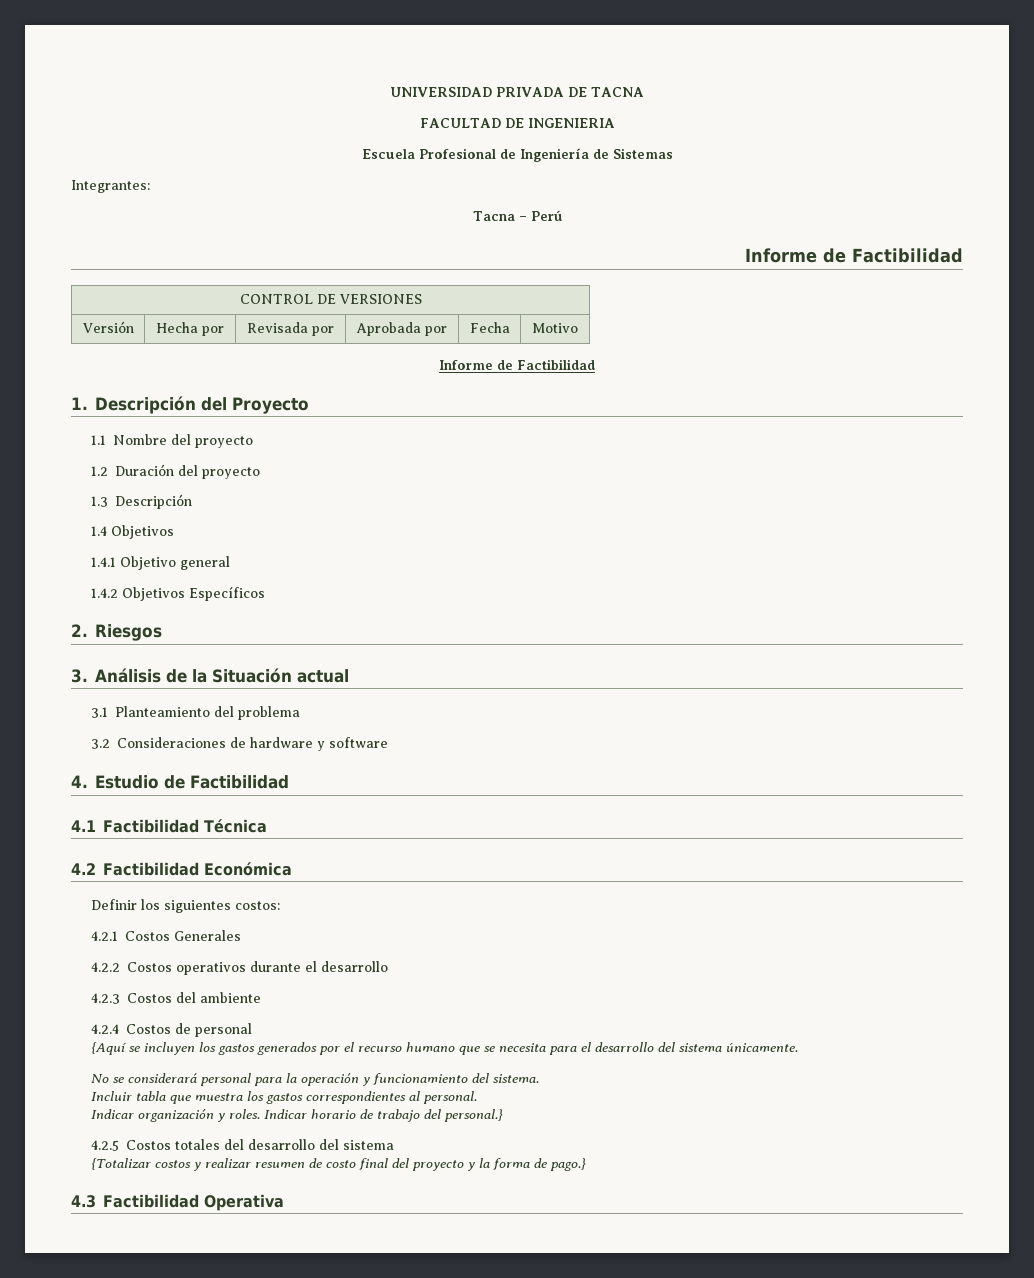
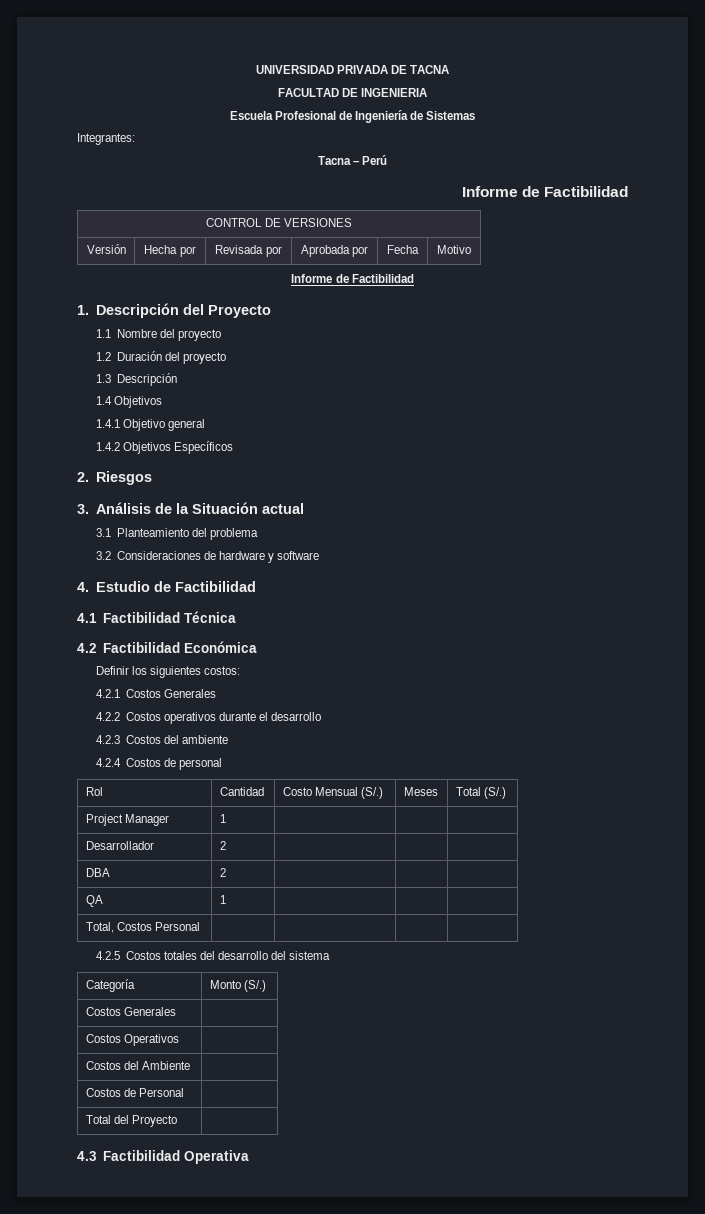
[91,1042,799,1055] [91,1073,540,1086] [91,1091,478,1104] [91,1109,504,1122] // {Aquí se incluyen los gastos generados por el recurso humano que se necesita para el desarrollo del sistema únicamente. // No se considerará personal para la operación y funcionamiento del sistema. // Incluir tabla que muestra los gastos correspondientes al personal. // Indicar organización y roles. Indicar horario de trabajo del personal.} -> [85,787,103,796] [219,787,264,796] [282,787,384,799] [403,787,438,796] [455,787,506,799] [85,814,169,826] [219,814,226,823] [85,841,154,850] [219,841,226,850] [85,868,110,877] [219,868,226,877] [85,895,103,907] [219,895,226,904] [85,922,201,933] // Rol | Cantidad | Costo Mensual (S/.) | Meses | Total (S/.) // Project Manager | 1 | | | // Desarrollador | 2 | | | // DBA | 2 | | | // QA | 1 | | | // Total, Costos Personal | | | |
[91,1158,587,1171] // {Totalizar costos y realizar resumen de costo final del proyecto y la forma de pago.} -> [85,979,135,992] [209,980,266,992] [85,1007,176,1016] [85,1034,179,1046] [85,1061,191,1070] [85,1088,185,1097] [85,1115,178,1127] // Categoría | Monto (S/.) // Costos Generales | // Costos Operativos | // Costos del Ambiente | // Costos de Personal | // Total del Proyecto |

